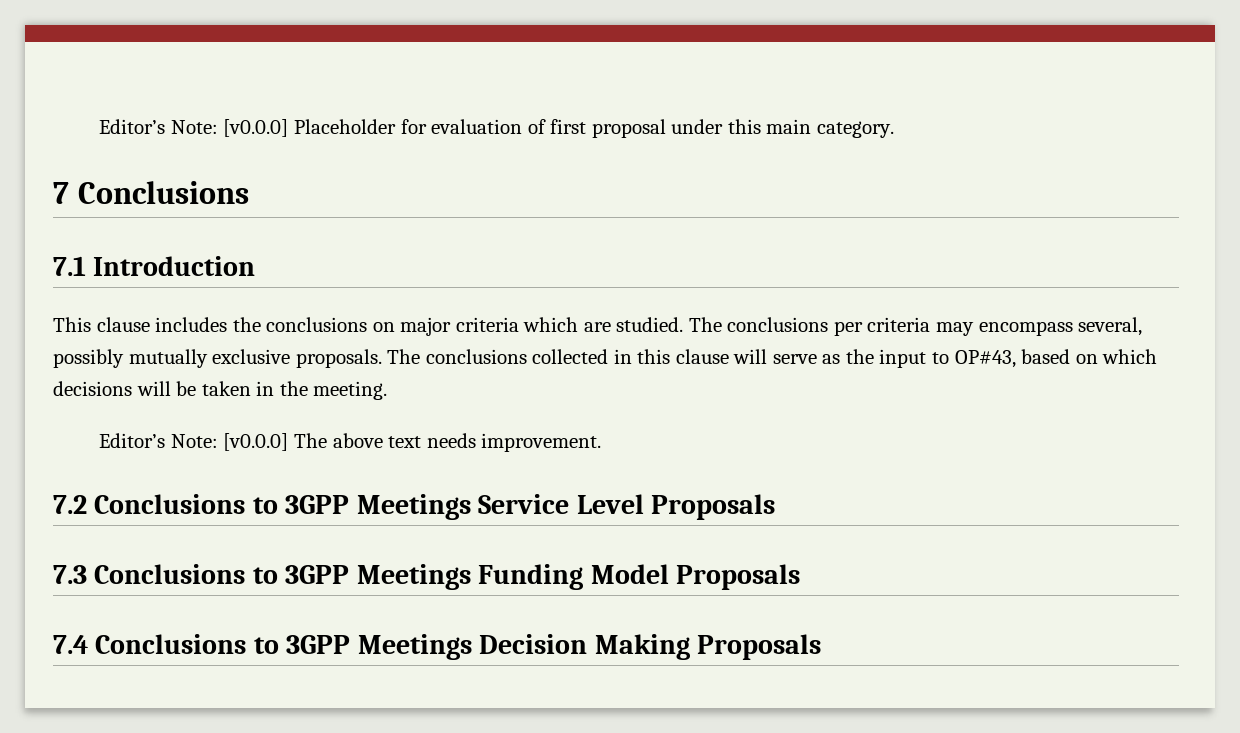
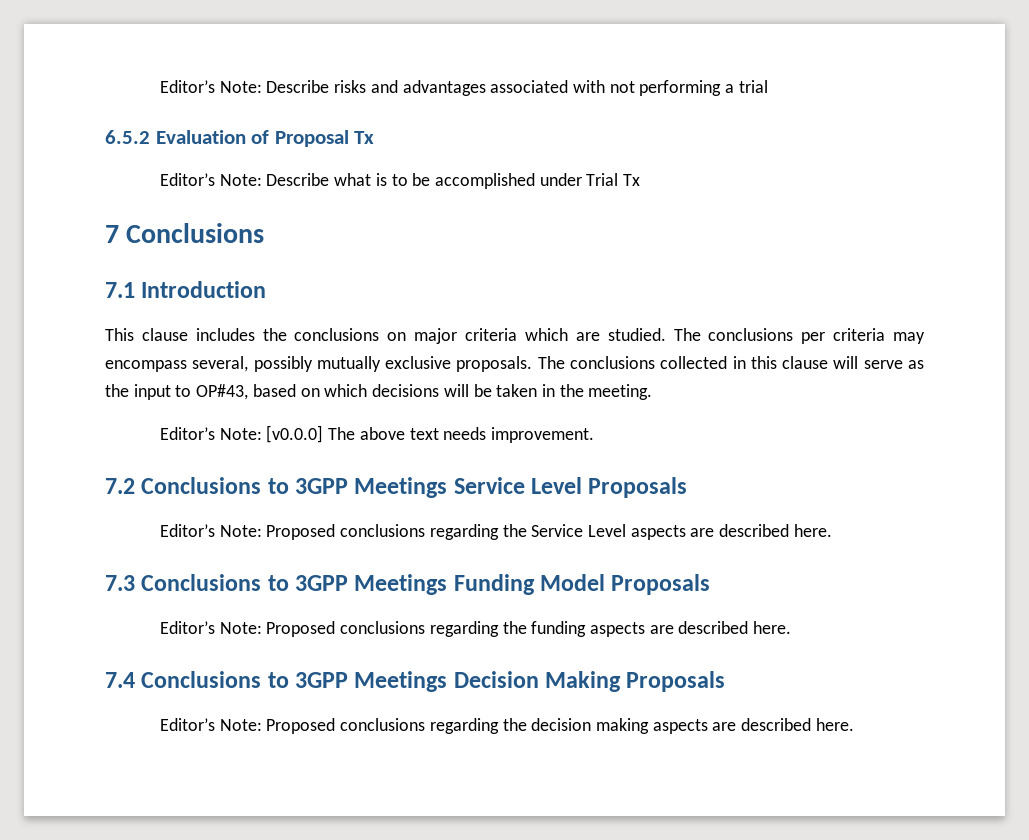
[99,119,894,138] Editor’s Note: [v0.0.0] Placeholder for evaluation of first proposal under this main category. -> [159,80,768,96] [105,130,375,147] [159,173,641,189] Editor’s Note: Describe risks and advantages associated with not performing a trial // 6.5.2 Evaluation of Proposal Tx // Editor’s Note: Describe what is to be accomplished under Trial Tx
(775, 507) none -> [159,524,832,540] // Editor’s Note: Proposed conclusions regarding the Service Level aspects are described here.
(800, 577) none -> [159,621,792,637] // Editor’s Note: Proposed conclusions regarding the funding aspects are described here.
(821, 647) none -> [159,718,854,734] // Editor’s Note: Proposed conclusions regarding the decision making aspects are described here.

